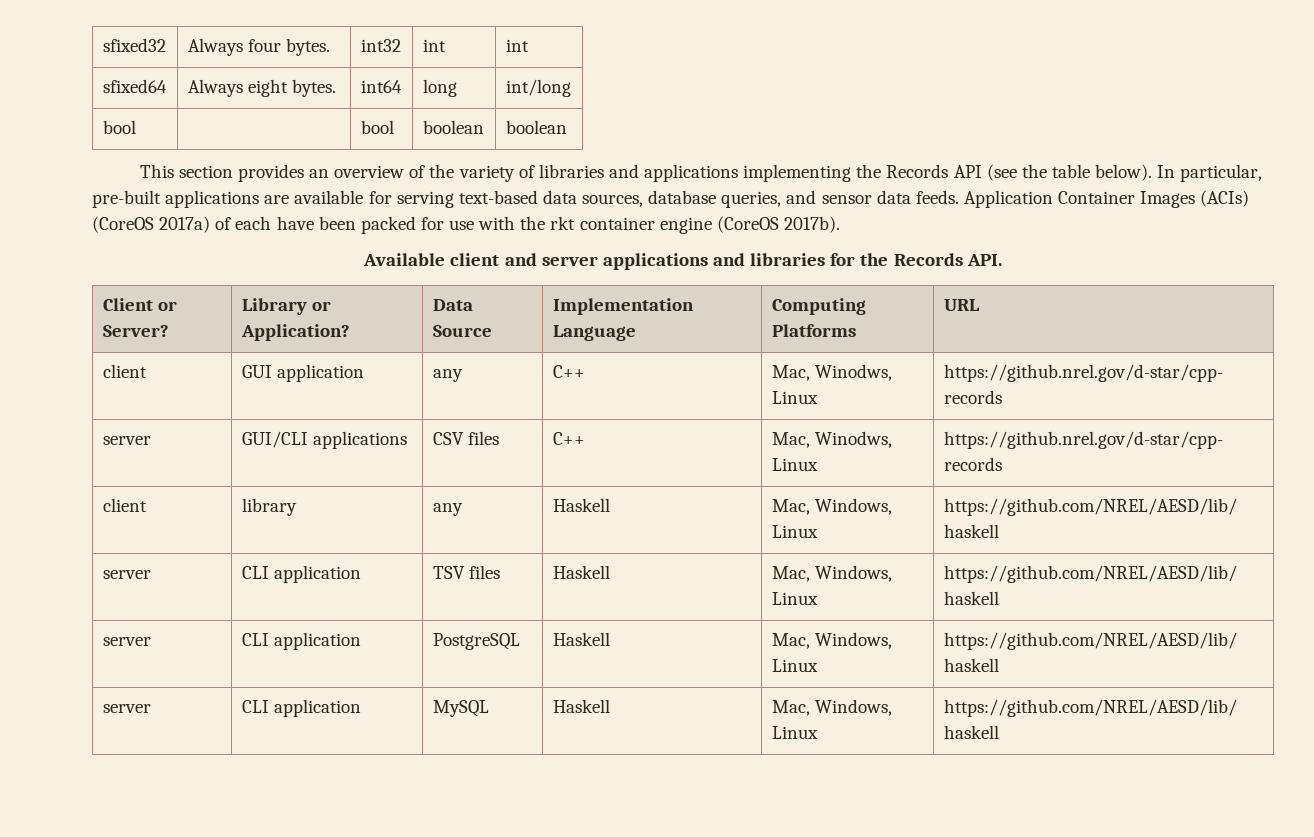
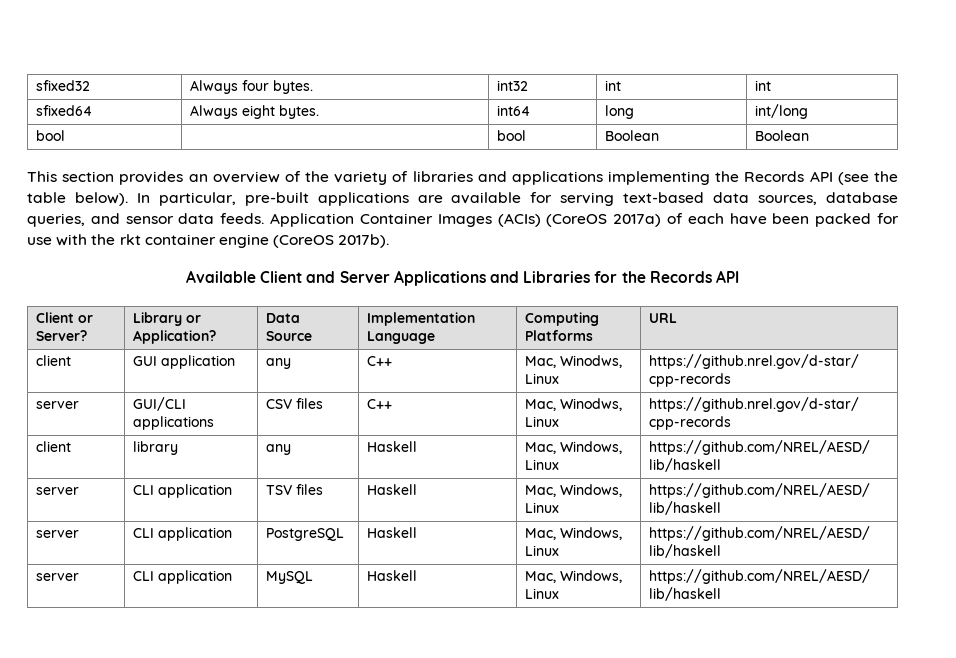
[422,120,484,134] [505,120,567,134] boolean | boolean -> [605,130,660,141] [755,130,810,141] Boolean | Boolean
[450,253,826,270] client and server applications and libraries -> [260,270,591,286] Client and Server Applications and Libraries
[966,254,1002,266] API. -> [715,270,739,283] API

